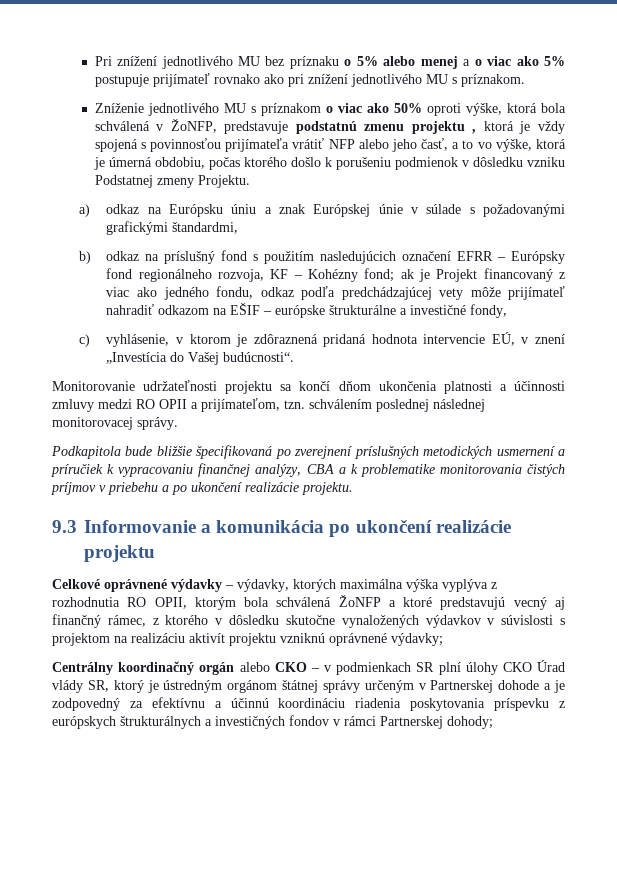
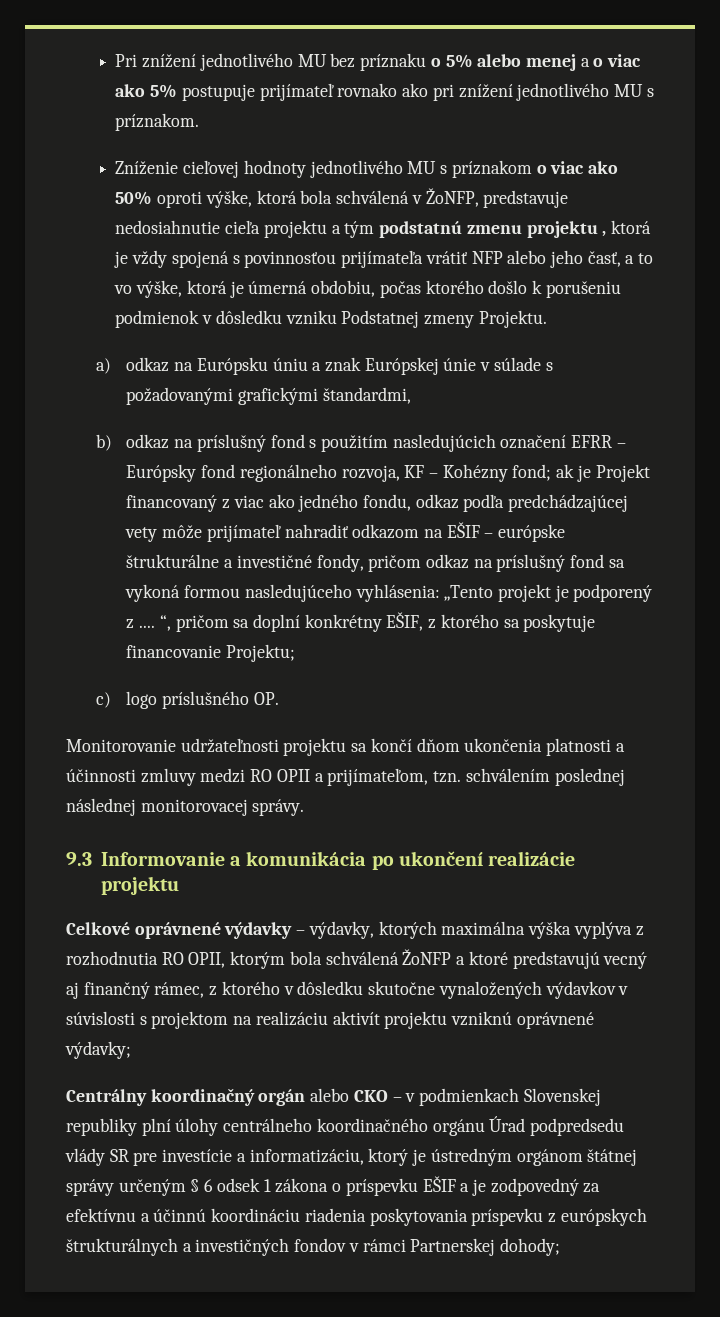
(144, 108) none -> [183,160,306,178] cieľovej hodnoty
(289, 127) none -> [115,220,375,238] nedosiahnutie cieľa projektu a tým
[79,332,565,347] [106,352,295,365] // c) vyhlásenie, v ktorom je zdôraznená pridaná hodnota intervencie EÚ, v znení „Investícia do Vašej budúcnosti“. -> [368,554,625,572] [125,584,653,602] [126,612,596,632] [126,644,296,662] [96,691,279,709] pričom odkaz na príslušný fond sa vykoná formou nasledujúceho vyhlásenia: „Tento projekt je podporený z .... “, pričom sa doplní konkrétny EŠIF, z ktorého sa poskytuje financovanie Projektu; // c) logo príslušného OP.
[51,445,566,459] [51,463,566,477] [51,482,353,495] // Podkapitola bude bližšie špecifikovaná po zverejnení príslušných metodických usmernení a príručiek k vypracovaniu finančnej analýzy, CBA a k problematike monitorovania čistých príjmov v priebehu a po ukončení realizácie projektu. -> (305, 807) none
[416,660,566,675] [52,680,109,693] SR plní úlohy CKO Úrad vlády SR, -> [523,1088,601,1106] [66,1116,625,1136] [65,1148,364,1166] Slovenskej republiky plní úlohy centrálneho koordinačného orgánu Úrad podpredsedu vlády SR pre investície a informatizáciu,
[418,680,540,693] v Partnerskej dohode -> [190,1176,456,1196] § 6 odsek 1 zákona o príspevku EŠIF

